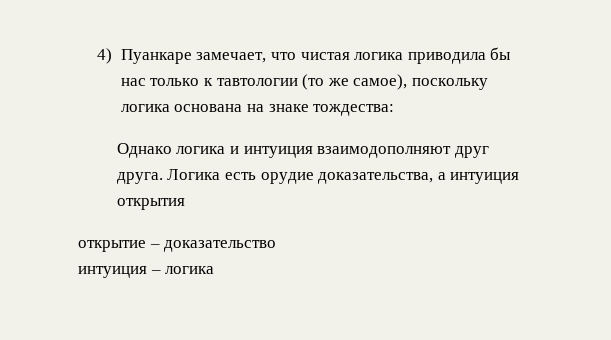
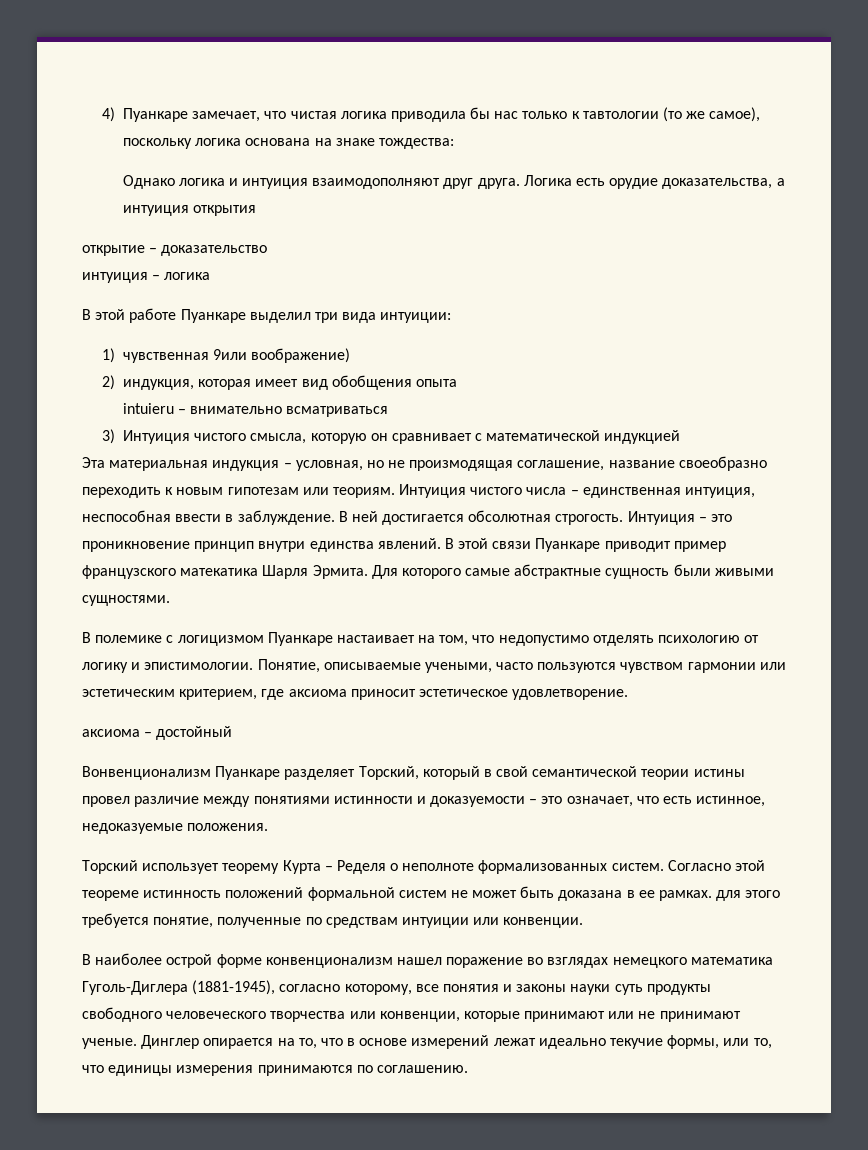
(215, 270) none -> [82,308,452,323] [102,348,351,363] [102,375,457,390] [122,403,389,417] [102,429,681,444] [82,456,767,471] [82,484,756,498] [82,510,733,525] [82,538,726,552] [82,564,774,579] [82,595,170,606] [82,632,760,646] [82,659,786,673] [82,689,629,700] [82,726,233,740] [82,766,745,780] [82,796,766,807] [82,823,269,834] [82,860,766,874] [82,886,781,901] [82,913,584,928] [82,953,773,968] [82,980,711,995] [82,1007,741,1022] [82,1035,772,1049] [82,1065,468,1076] // В этой работе Пуанкаре выделил три вида интуиции: // 1) чувственная 9или воображение) // 2) индукция, которая имеет вид обобщения опыта // intuieru – внимательно всматриваться // 3) Интуиция чистого смысла, которую он сравнивает с математической индукцией // Эта материальная индукция – условная, но не произмодящая соглашение, название своеобразно переходить к новым гипотезам или теориям. Интуиция чистого числа – единственная интуиция, неспособная ввести в заблуждение. В ней достигается обсолютная строгость. Интуиция – это проникновение принцип внутри единства явлений. В этой связи Пуанкаре приводит пример французского матекатика Шарля Эрмита. Для которого самые абстрактные сущность были живыми сущностями. // В полемике с логицизмом Пуанкаре настаивает на том, что недопустимо отделять психологию от логику и эпистимологии. Понятие, описываемые учеными, часто пользуются чувством гармонии или эстетическим критерием, где аксиома приносит эстетическое удовлетворение. // аксиома – достойный // Вонвенционализм Пуанкаре разделяет Торский, который в свой семантической теории истины провел различие между понятиями истинности и доказуемости – это означает, что есть истинное, недоказуемые положения. // Торский использует теорему Курта – Ределя о неполноте формализованных систем. Согласно этой теореме истинность положений формальной систем не может быть доказана в ее рамках. для этого требуется понятие, полученные по средствам интуиции или конвенции. // В наиболее острой форме конвенционализм нашел поражение во взглядах немецкого математика Гуголь-Диглера (1881-1945), согласно которому, все понятия и законы науки суть продукты свободного человеческого творчества или конвенции, которые принимают или не принимают ученые. Динглер опирается на то, что в основе измерений лежат идеально текучие формы, или то, что единицы измерения принимаются по соглашению.

